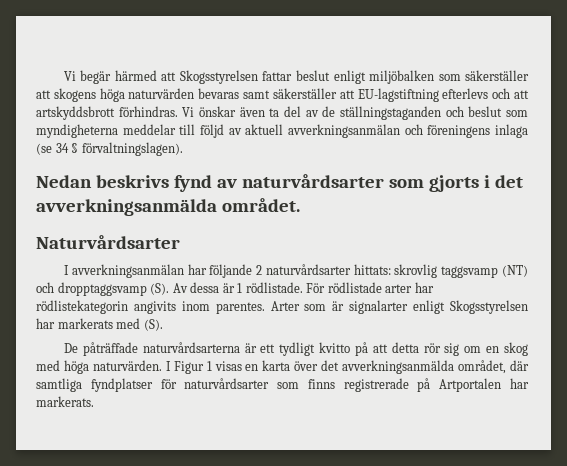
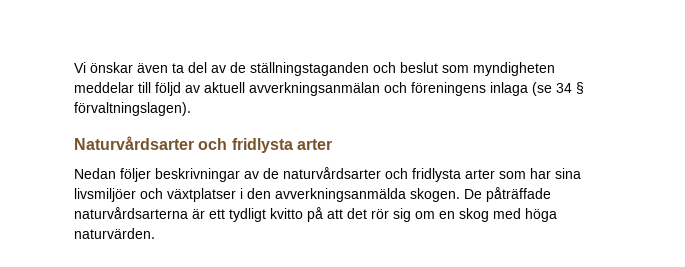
[63,70,529,84] [36,88,529,102] [36,106,195,120] Vi begär härmed att Skogsstyrelsen fattar beslut enligt miljöbalken som säkerställer att skogens höga naturvärden bevaras samt säkerställer att EU-lagstiftning efterlevs och att artskyddsbrott förhindras. Vi -> [74,62,86,73] Vi
[36,124,118,138] myndigheterna -> [473,62,555,76] myndigheten
[36,174,523,192] [36,198,300,216] [36,235,180,249] [63,264,528,278] [36,282,434,296] [36,300,529,314] [36,318,163,331] Nedan beskrivs fynd av naturvårdsarter som gjorts i det avverkningsanmälda området. // Naturvårdsarter // I avverkningsanmälan har följande 2 naturvårdsarter hittats: skrovlig taggsvamp (NT) och dropptaggsvamp (S). Av dessa är 1 rödlistade. För rödlistade arter har rödlistekategorin angivits inom parentes. Arter som är signalarter enligt Skogsstyrelsen har markerats med (S). // -> [74,136,332,153] [74,167,581,182] [74,188,460,202] Naturvårdsarter och fridlysta arter // Nedan följer beskrivningar av de naturvårdsarter och fridlysta arter som har sina livsmiljöer och växtplatser i den avverkningsanmälda skogen.
[391,342,419,353] detta -> [347,208,367,219] det
[165,360,529,374] [36,378,529,392] [36,396,94,407] I Figur 1 visas en karta över det avverkningsanmälda området, där samtliga fyndplatser för naturvårdsarter som finns registrerade på Artportalen har markerats. -> (155, 233) none

